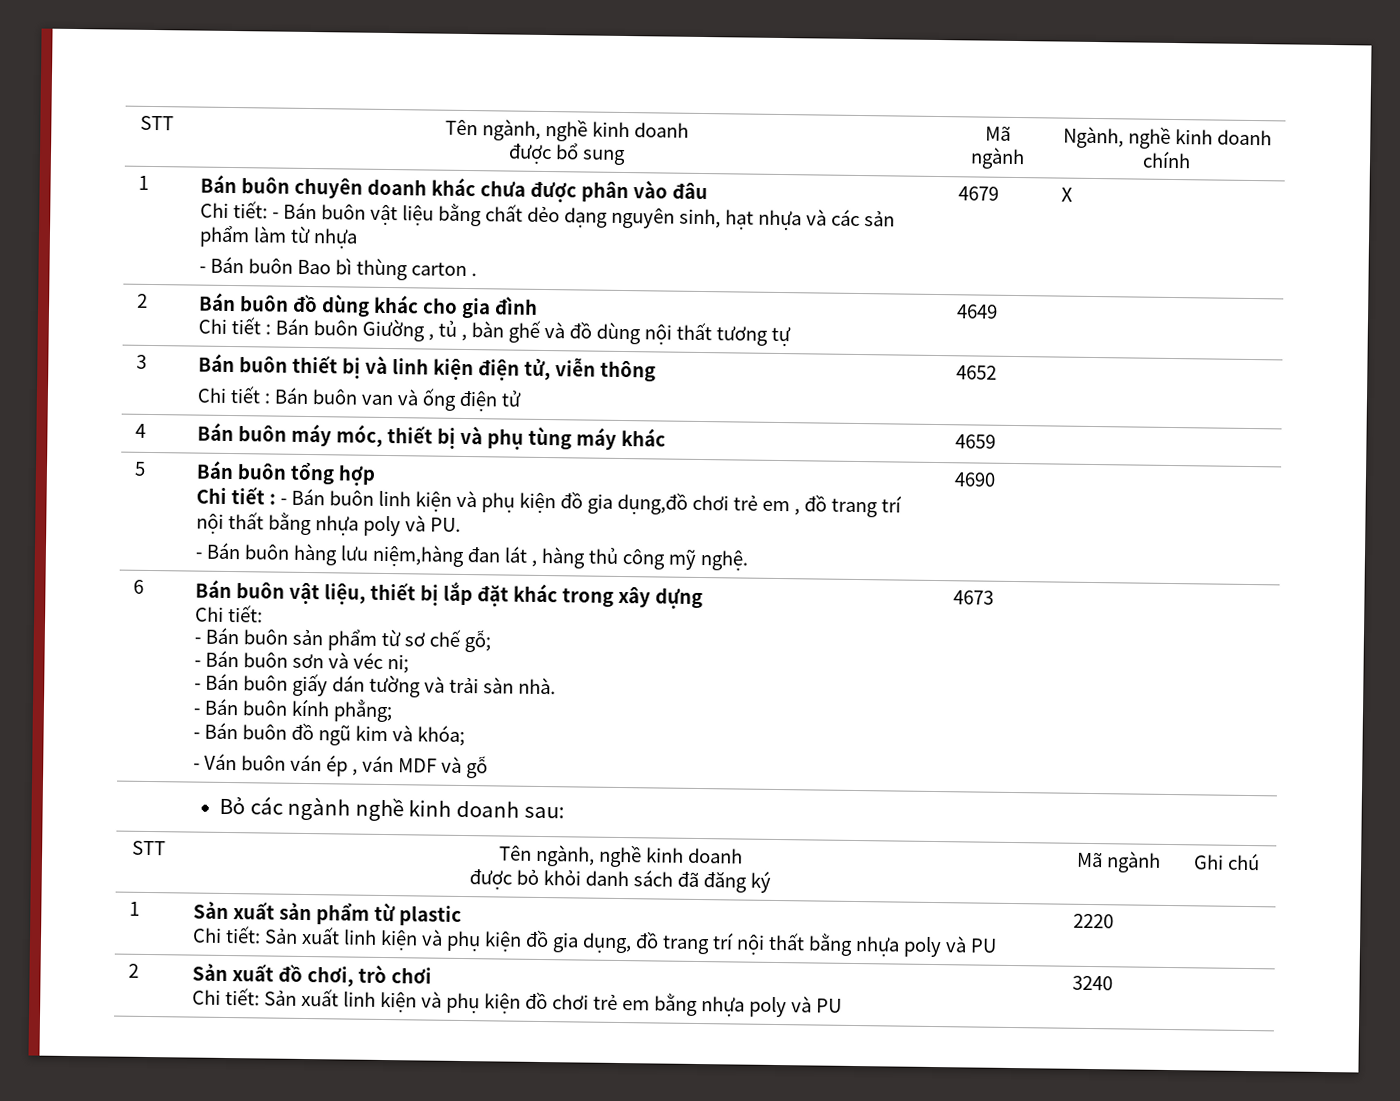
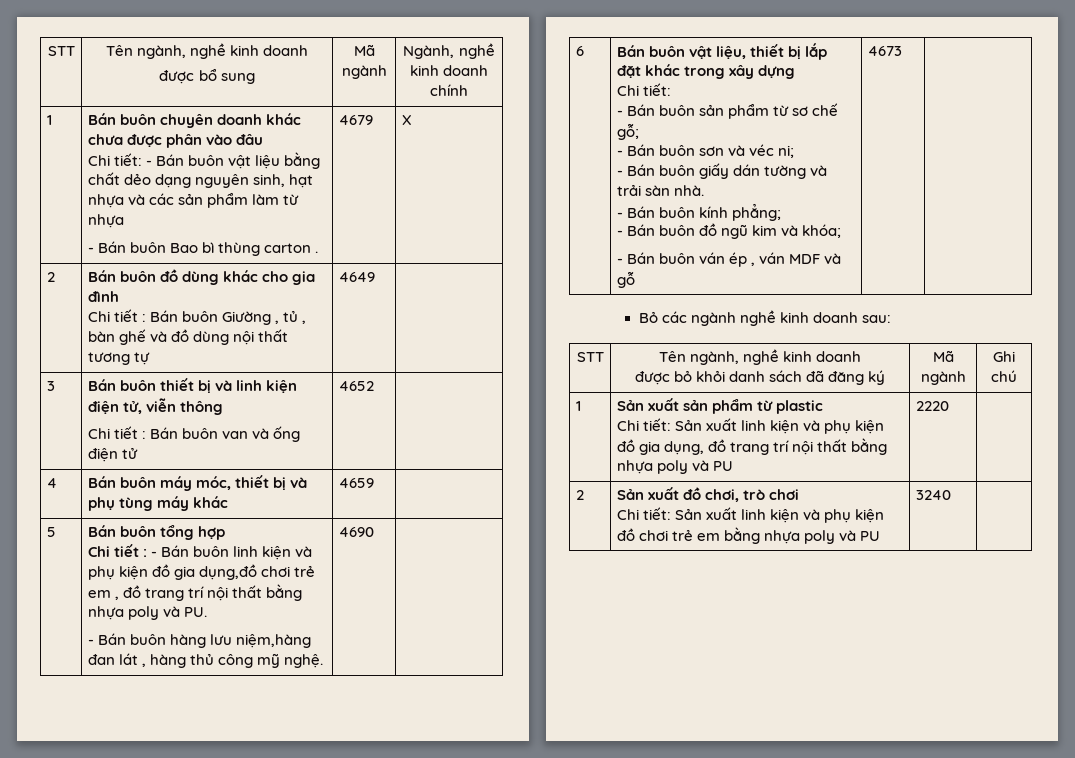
[204,753,238,771] Ván -> [626,252,655,264] Bán

